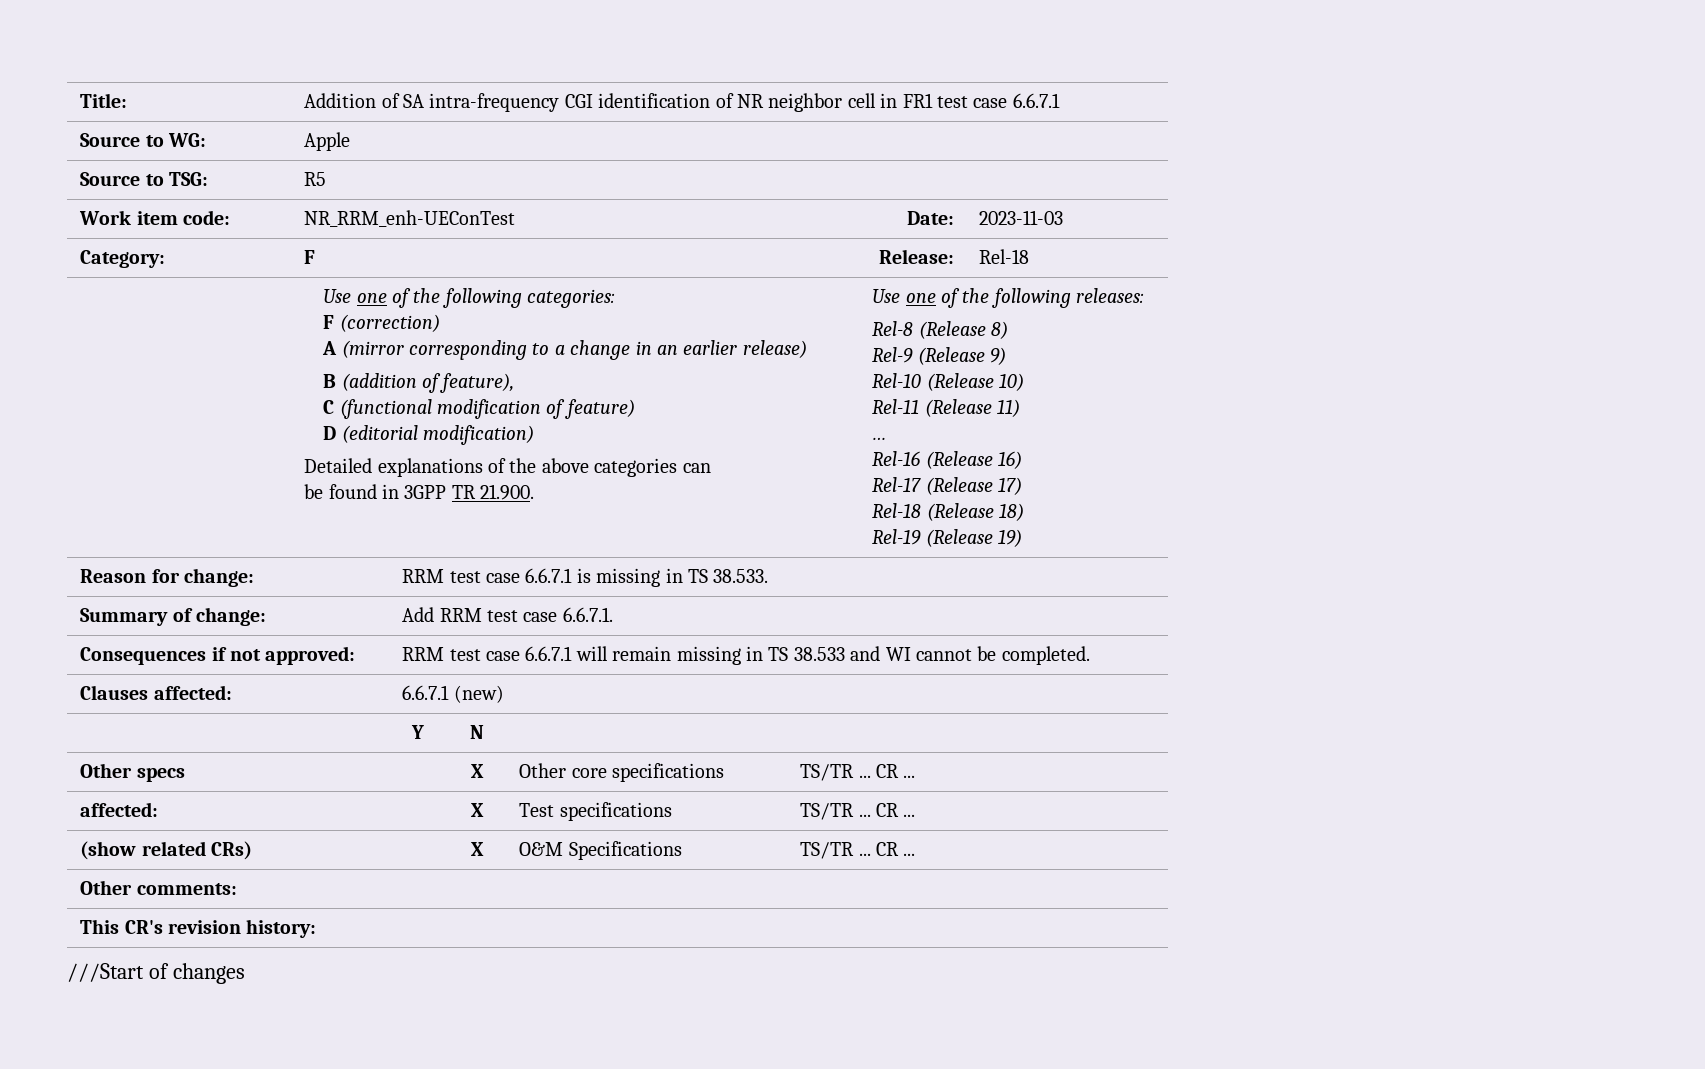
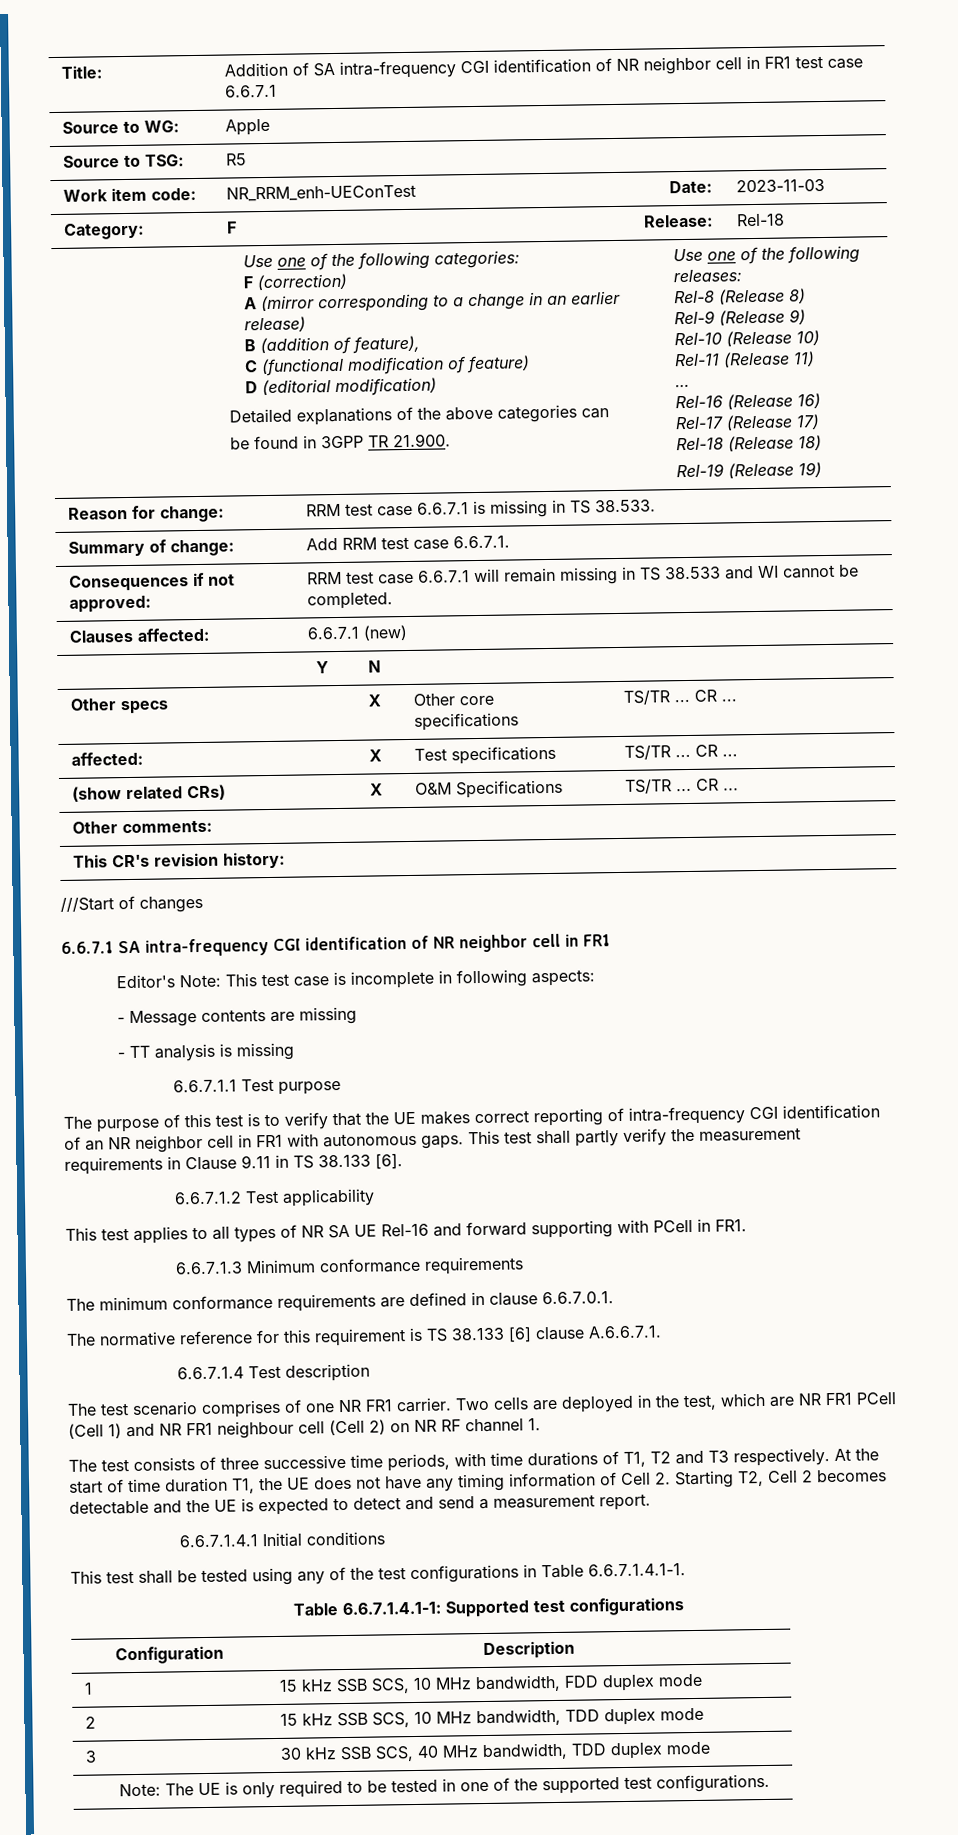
(245, 973) none -> [61,933,611,957] [116,969,596,989] [117,1006,358,1028] [117,1042,296,1062] [173,1078,342,1095] [63,1104,880,1133] [64,1127,801,1153] [64,1153,403,1175] [174,1188,376,1207] [65,1218,747,1244] [175,1256,525,1275] [66,1291,614,1312] [66,1325,662,1347] [177,1363,371,1382] [67,1392,897,1419] [68,1418,541,1439] [68,1448,879,1472] [69,1469,887,1494] [69,1493,651,1516] [179,1531,386,1548] [70,1563,686,1586] [293,1597,684,1618] [115,1645,224,1665] [482,1640,575,1660] [83,1682,93,1695] [278,1673,703,1694] [84,1716,96,1729] [279,1707,704,1728] [84,1750,97,1763] [279,1741,710,1762] [118,1773,770,1799] // 6.6.7.1 SA intra-frequency CGI identification of NR neighbor cell in FR1 // Editor's Note: This test case is incomplete in following aspects: // - Message contents are missing // - TT analysis is missing // 6.6.7.1.1 Test purpose // The purpose of this test is to verify that the UE makes correct reporting of intra-frequency CGI identification of an NR neighbor cell in FR1 with autonomous gaps. This test shall partly verify the measurement requirements in Clause 9.11 in TS 38.133 [6]. // 6.6.7.1.2 Test applicability // This test applies to all types of NR SA UE Rel-16 and forward supporting with PCell in FR1. // 6.6.7.1.3 Minimum conformance requirements // The minimum conformance requirements are defined in clause 6.6.7.0.1. // The normative reference for this requirement is TS 38.133 [6] clause A.6.6.7.1. // 6.6.7.1.4 Test description // The test scenario comprises of one NR FR1 carrier. Two cells are deployed in the test, which are NR FR1 PCell (Cell 1) and NR FR1 neighbour cell (Cell 2) on NR RF channel 1. // The test consists of three successive time periods, with time durations of T1, T2 and T3 respectively. At the start of time duration T1, the UE does not have any timing information of Cell 2. Starting T2, Cell 2 becomes detectable and the UE is expected to detect and send a measurement report. // 6.6.7.1.4.1 Initial conditions // This test shall be tested using any of the test configurations in Table 6.6.7.1.4.1-1. // Table 6.6.7.1.4.1-1: Supported test configurations // Configuration | Description // 1 | 15 kHz SSB SCS, 10 MHz bandwidth, FDD duplex mode // 2 | 15 kHz SSB SCS, 10 MHz bandwidth, TDD duplex mode // 3 | 30 kHz SSB SCS, 40 MHz bandwidth, TDD duplex mode // Note: The UE is only required to be tested in one of the supported test configurations.

